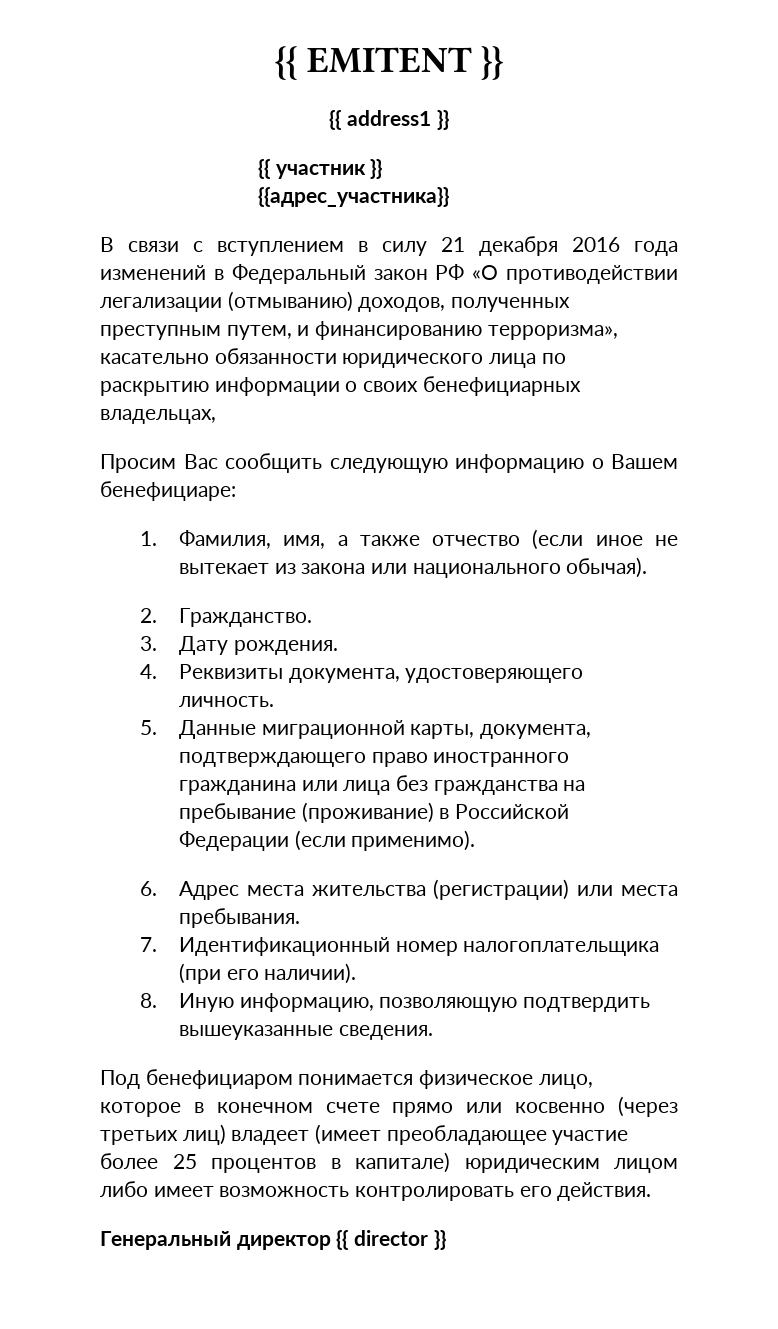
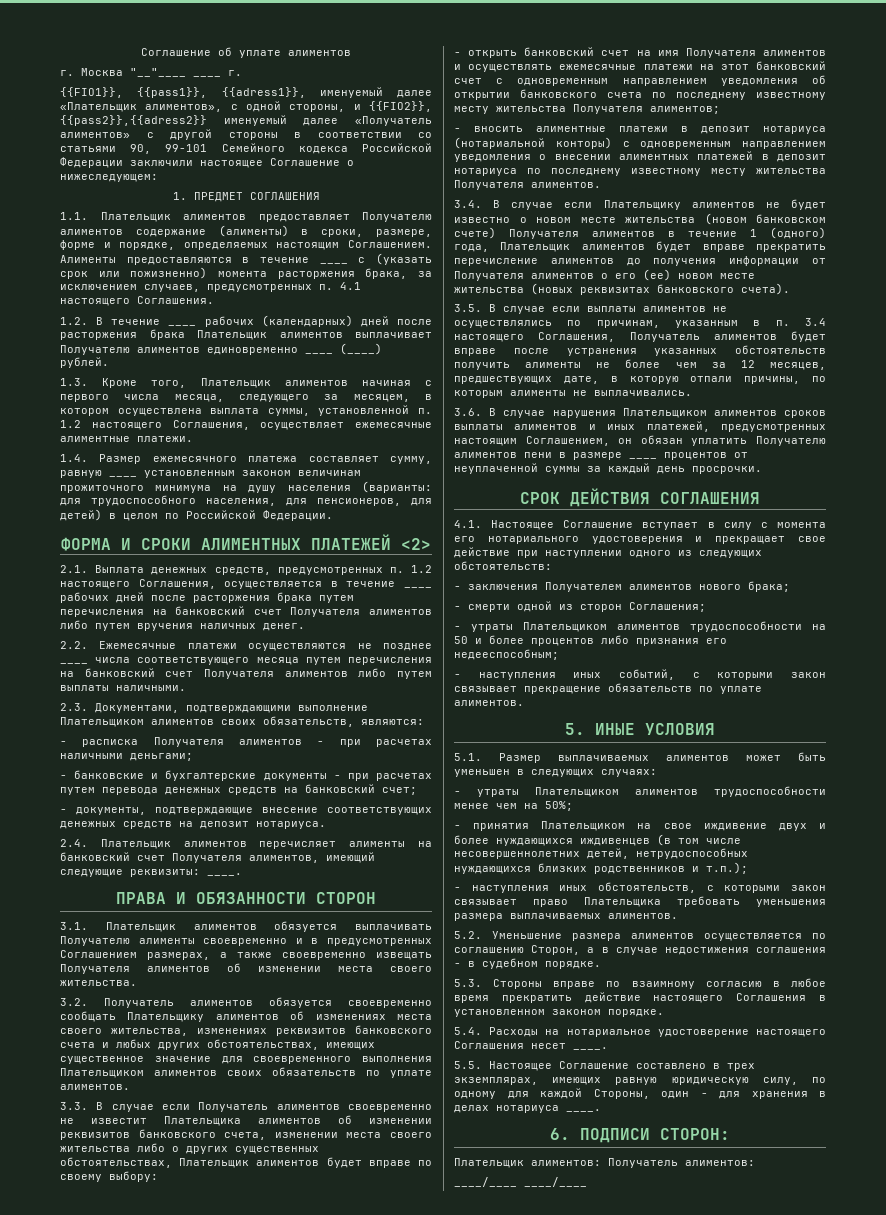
[274,46,505,80] [329,110,449,130] [258,159,383,179] [258,187,450,207] [100,236,678,256] [100,264,678,284] [100,291,571,312] [100,321,618,340] [100,348,566,368] [100,376,581,396] [100,409,216,424] [100,453,678,473] [100,481,236,501] [139,529,678,550] [179,557,648,578] [139,608,313,627] [139,636,338,655] [139,664,584,683] [179,696,275,707] [139,720,592,739] [179,752,570,767] [179,775,586,795] [179,802,570,823] [179,830,476,851] [139,879,678,900] [179,908,301,928] [139,937,660,956] [179,963,357,984] [139,993,651,1012] [179,1025,433,1040] [100,1069,593,1089] [100,1096,678,1117] [100,1124,629,1145] [100,1152,678,1173] [100,1181,652,1201] [100,1230,446,1250] {{ EMITENT }} // {{ address1 }} // {{ участник }} // {{адрес_участника}} // В связи с вступлением в силу 21 декабря 2016 года изменений в Федеральный закон РФ «О противодействии легализации (отмыванию) доходов, полученных преступным путем, и финансированию терроризма», касательно обязанности юридического лица по раскрытию информации о своих бенефициарных владельцах, // Просим Вас сообщить следующую информацию о Вашем бенефициаре: // 1. Фамилия, имя, а также отчество (если иное не вытекает из закона или национального обычая). // 2. Гражданство. // 3. Дату рождения. // 4. Реквизиты документа, удостоверяющего личность. // 5. Данные миграционной карты, документа, подтверждающего право иностранного гражданина или лица без гражданства на пребывание (проживание) в Российской Федерации (если применимо). // 6. Адрес места жительства (регистрации) или места пребывания. // 7. Идентификационный номер налогоплательщика (при его наличии). // 8. Иную информацию, позволяющую подтвердить вышеуказанные сведения. // Под бенефициаром понимается физическое лицо, которое в конечном счете прямо или косвенно (через третьих лиц) владеет (имеет преобладающее участие более 25 процентов в капитале) юридическим лицом либо имеет возможность контролировать его действия. // Генеральный директор {{ director }} -> [141,47,351,58] [60,68,221,77] [228,70,242,76] [60,87,432,98] [60,101,432,112] [60,115,432,126] [60,129,432,140] [60,143,432,154] [60,157,354,168] [60,174,158,182] [172,192,320,202] [60,212,432,222] [60,225,433,237] [60,240,432,250] [60,255,309,265] [319,263,348,264] [358,253,433,265] [60,267,432,279] [60,282,361,292] [60,296,214,306] [60,317,161,325] [168,315,432,327] [60,329,432,340] [60,343,382,355] [60,357,109,368] [60,378,432,388] [60,394,432,402] [60,405,432,416] [60,420,432,430] [60,436,193,442] [60,454,432,464] [60,470,361,478] [60,481,432,493] [60,495,432,506] [60,509,333,521] [61,534,431,551] [60,565,432,575] [60,579,396,589] [404,587,433,588] [60,592,354,603] [60,606,432,617] [60,620,305,631] [60,641,432,651] [60,663,88,664] [95,657,432,665] [60,668,432,679] [60,685,186,691] [60,703,368,713] [60,716,424,727] [60,737,432,747] [60,753,193,761] [60,770,433,781] [60,784,417,795] [60,807,432,815] [60,821,326,829] [60,839,432,849] [60,852,375,863] [60,869,242,877] [116,892,376,904] [60,921,432,932] [60,936,432,946] [60,950,432,960] [60,963,432,974] [60,980,137,986] [60,997,432,1008] [60,1011,432,1022] [60,1025,432,1036] [60,1039,375,1050] [60,1056,432,1064] [60,1067,432,1078] [60,1084,130,1090] [60,1102,432,1112] [60,1115,432,1126] [60,1129,432,1140] [60,1143,319,1154] [60,1157,432,1168] [60,1171,158,1182] [454,47,826,58] [454,61,826,72] [454,75,826,86] [454,89,826,100] [454,104,720,114] [454,126,826,134] [454,137,826,149] [454,151,826,162] [454,168,826,176] [454,180,601,190] [454,199,826,210] [454,213,826,225] [454,227,826,239] [454,241,826,252] [454,256,826,266] [454,269,755,281] [454,283,790,295] [454,304,727,314] [454,318,826,328] [454,331,826,342] [454,345,826,356] [454,359,826,370] [454,376,826,384] [454,390,692,398] [454,408,826,418] [454,421,826,432] [454,435,826,446] [454,452,748,460] [454,463,762,474] [520,488,760,507] [454,520,826,530] [454,536,826,544] [454,547,762,558] [454,561,552,570] [454,581,790,592] [454,601,706,612] [454,621,826,632] [454,635,727,646] [454,649,559,660] [454,669,826,680] [454,683,762,694] [454,700,524,706] [565,723,715,735] [454,752,826,763] [454,769,657,777] [454,786,826,797] [454,801,573,811] [454,821,826,831] [454,834,741,846] [454,848,748,859] [454,862,748,874] [454,882,826,893] [454,896,826,907] [454,913,678,921] [454,931,826,941] [454,945,826,955] [454,958,601,969] [454,978,826,989] [454,992,826,1003] [454,1009,664,1017] [454,1027,826,1037] [454,1041,608,1050] [454,1061,755,1071] [454,1077,826,1085] [454,1088,826,1099] [454,1105,601,1113] [550,1128,730,1143] [454,1158,755,1168] [454,1177,587,1187] Соглашение об уплате алиментов // г. Москва "__"____ ____ г. // {{FIO1}}, {{pass1}}, {{adress1}}, именуемый далее «Плательщик алиментов», с одной стороны, и {{FIO2}}, {{pass2}},{{adress2}} именуемый далее «Получатель алиментов» с другой стороны в соответствии со статьями 90, 99-101 Семейного кодекса Российской Федерации заключили настоящее Соглашение о нижеследующем: // 1. ПРЕДМЕТ СОГЛАШЕНИЯ // 1.1. Плательщик алиментов предоставляет Получателю алиментов содержание (алименты) в сроки, размере, форме и порядке, определяемых настоящим Соглашением. Алименты предоставляются в течение ____ с (указать срок или пожизненно) момента расторжения брака, за исключением случаев, предусмотренных п. 4.1 настоящего Соглашения. // 1.2. В течение ____ рабочих (календарных) дней после расторжения брака Плательщик алиментов выплачивает Получателю алиментов единовременно ____ (____) рублей. // 1.3. Кроме того, Плательщик алиментов начиная с первого числа месяца, следующего за месяцем, в котором осуществлена выплата суммы, установленной п. 1.2 настоящего Соглашения, осуществляет ежемесячные алиментные платежи. // 1.4. Размер ежемесячного платежа составляет сумму, равную ____ установленным законом величинам прожиточного минимума на душу населения (варианты: для трудоспособного населения, для пенсионеров, для детей) в целом по Российской Федерации. // ФОРМА И СРОКИ АЛИМЕНТНЫХ ПЛАТЕЖЕЙ <2> // 2.1. Выплата денежных средств, предусмотренных п. 1.2 настоящего Соглашения, осуществляется в течение ____ рабочих дней после расторжения брака путем перечисления на банковский счет Получателя алиментов либо путем вручения наличных денег. // 2.2. Ежемесячные платежи осуществляются не позднее ____ числа соответствующего месяца путем перечисления на банковский счет Получателя алиментов либо путем выплаты наличными. // 2.3. Документами, подтверждающими выполнение Плательщиком алиментов своих обязательств, являются: // - расписка Получателя алиментов - при расчетах наличными деньгами; // - банковские и бухгалтерские документы - при расчетах путем перевода денежных средств на банковский счет; // - документы, подтверждающие внесение соответствующих денежных средств на депозит нотариуса. // 2.4. Плательщик алиментов перечисляет алименты на банковский счет Получателя алиментов, имеющий следующие реквизиты: ____. // ПРАВА И ОБЯЗАННОСТИ СТОРОН // 3.1. Плательщик алиментов обязуется выплачивать Получателю алименты своевременно и в предусмотренных Соглашением размерах, а также своевременно извещать Получателя алиментов об изменении места своего жительства. // 3.2. Получатель алиментов обязуется своевременно сообщать Плательщику алиментов об изменениях места своего жительства, изменениях реквизитов банковского счета и любых других обстоятельствах, имеющих существенное значение для своевременного выполнения Плательщиком алиментов своих обязательств по уплате алиментов. // 3.3. В случае если Получатель алиментов своевременно не известит Плательщика алиментов об изменении реквизитов банковского счета, изменении места своего жительства либо о других существенных обстоятельствах, Плательщик алиментов будет вправе по своему выбору: // - открыть банковский счет на имя Получателя алиментов и осуществлять ежемесячные платежи на этот банковский счет с одновременным направлением уведомления об открытии банковского счета по последнему известному месту жительства Получателя алиментов; // - вносить алиментные платежи в депозит нотариуса (нотариальной конторы) с одновременным направлением уведомления о внесении алиментных платежей в депозит нотариуса по последнему известному месту жительства Получателя алиментов. // 3.4. В случае если Плательщику алиментов не будет известно о новом месте жительства (новом банковском счете) Получателя алиментов в течение 1 (одного) года, Плательщик алиментов будет вправе прекратить перечисление алиментов до получения информации от Получателя алиментов о его (ее) новом месте жительства (новых реквизитах банковского счета). // 3.5. В случае если выплаты алиментов не осуществлялись по причинам, указанным в п. 3.4 настоящего Соглашения, Получатель алиментов будет вправе после устранения указанных обстоятельств получить алименты не более чем за 12 месяцев, предшествующих дате, в которую отпали причины, по которым алименты не выплачивались. // 3.6. В случае нарушения Плательщиком алиментов сроков выплаты алиментов и иных платежей, предусмотренных настоящим Соглашением, он обязан уплатить Получателю алиментов пени в размере ____ процентов от неуплаченной суммы за каждый день просрочки. // СРОК ДЕЙСТВИЯ СОГЛАШЕНИЯ // 4.1. Настоящее Соглашение вступает в силу с момента его нотариального удостоверения и прекращает свое действие при наступлении одного из следующих обстоятельств: // - заключения Получателем алиментов нового брака; // - смерти одной из сторон Соглашения; // - утраты Плательщиком алиментов трудоспособности на 50 и более процентов либо признания его недееспособным; // - наступления иных событий, с которыми закон связывает прекращение обязательств по уплате алиментов. // 5. ИНЫЕ УСЛОВИЯ // 5.1. Размер выплачиваемых алиментов может быть уменьшен в следующих случаях: // - утраты Плательщиком алиментов трудоспособности менее чем на 50%; // - принятия Плательщиком на свое иждивение двух и более нуждающихся иждивенцев (в том числе несовершеннолетних детей, нетрудоспособных нуждающихся близких родственников и т.п.); // - наступления иных обстоятельств, с которыми закон связывает право Плательщика требовать уменьшения размера выплачиваемых алиментов. // 5.2. Уменьшение размера алиментов осуществляется по соглашению Сторон, а в случае недостижения соглашения - в судебном порядке. // 5.3. Стороны вправе по взаимному согласию в любое время прекратить действие настоящего Соглашения в установленном законом порядке. // 5.4. Расходы на нотариальное удостоверение настоящего Соглашения несет ____. // 5.5. Настоящее Соглашение составлено в трех экземплярах, имеющих равную юридическую силу, по одному для каждой Стороны, один - для хранения в делах нотариуса ____. // 6. ПОДПИСИ СТОРОН: // Плательщик алиментов: Получатель алиментов: // ____/____ ____/____

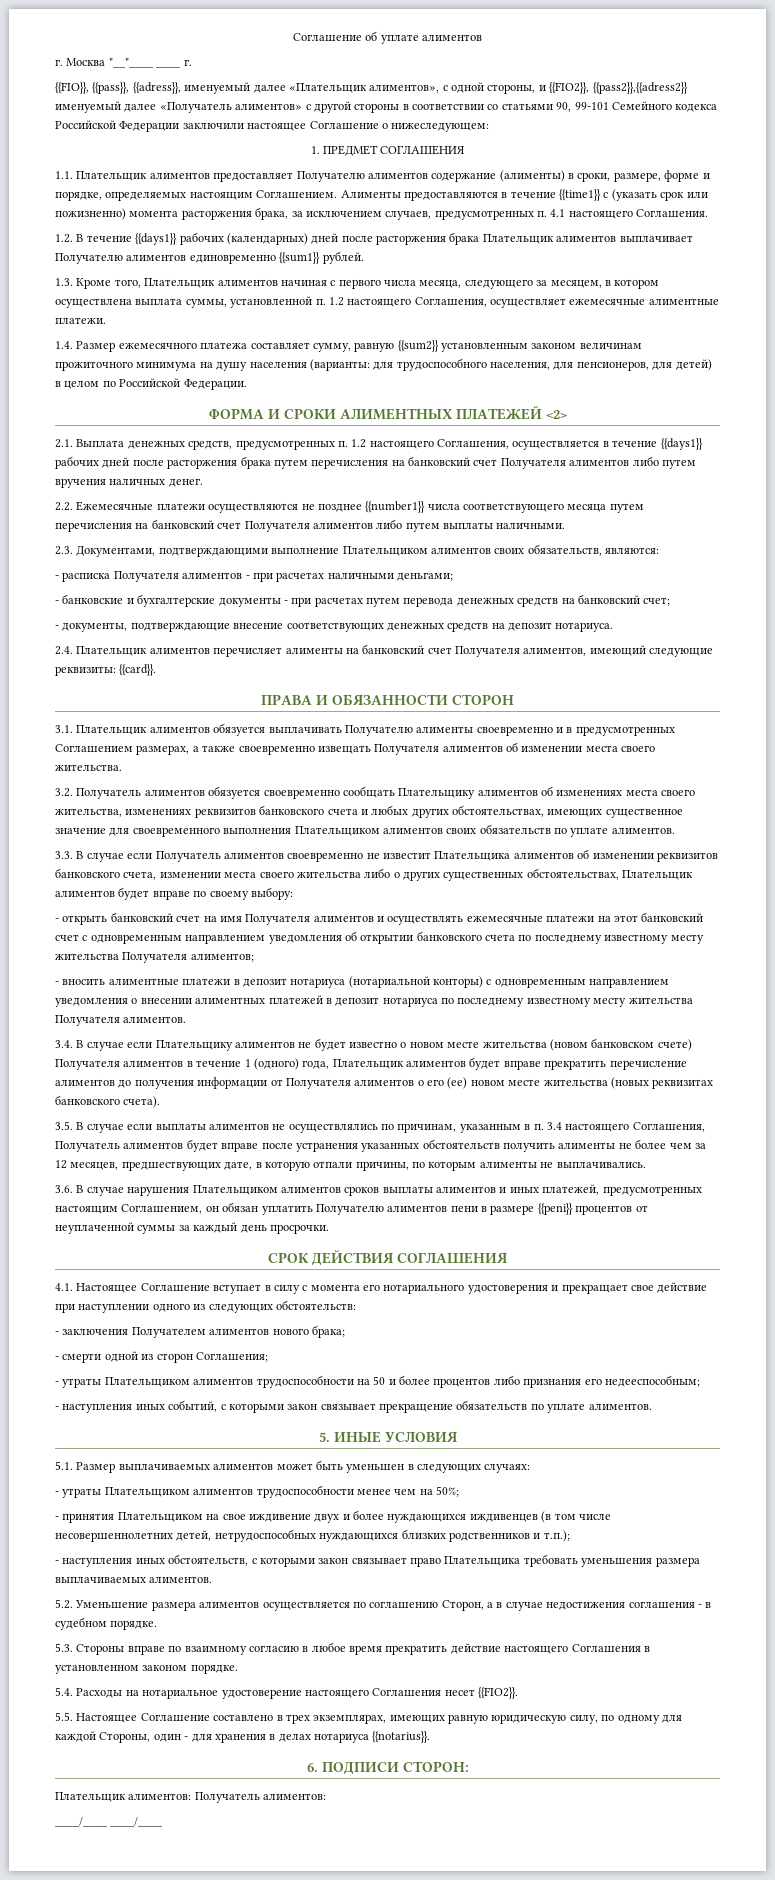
[60,87,306,98] {{FIO1}}, {{pass1}}, {{adress1}}, -> [55,82,181,94] {{FIO}}, {{pass}}, {{adress}},
[319,263,348,264] ____ -> [559,189,601,201] {{time1}}
[168,325,197,326] ____ -> [135,233,178,245] {{days1}}
[305,343,382,355] ____ (____) -> [279,252,321,264] {{sum1}}
[109,476,137,477] ____ -> [397,340,439,352] {{sum2}}
[404,587,433,588] ____ -> [660,438,703,450] {{days1}}
[60,663,88,664] ____ -> [365,501,426,513] {{number1}}
[207,873,242,876] ____. -> [119,664,157,676] {{card}}.
[629,458,657,459] ____ -> [537,1203,573,1215] {{peni}}
[573,1047,608,1050] ____. -> [478,1687,518,1699] {{FIO2}}.
[566,1109,601,1112] ____. -> [372,1731,431,1743] {{notarius}}.

